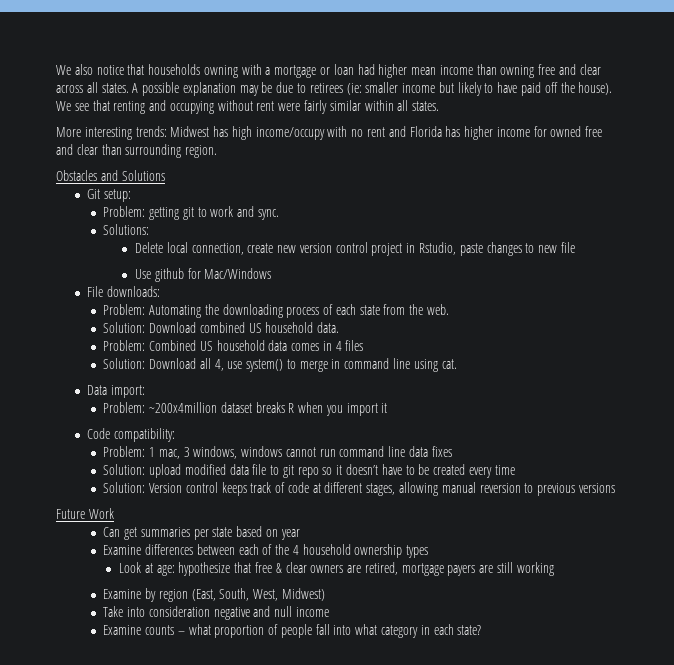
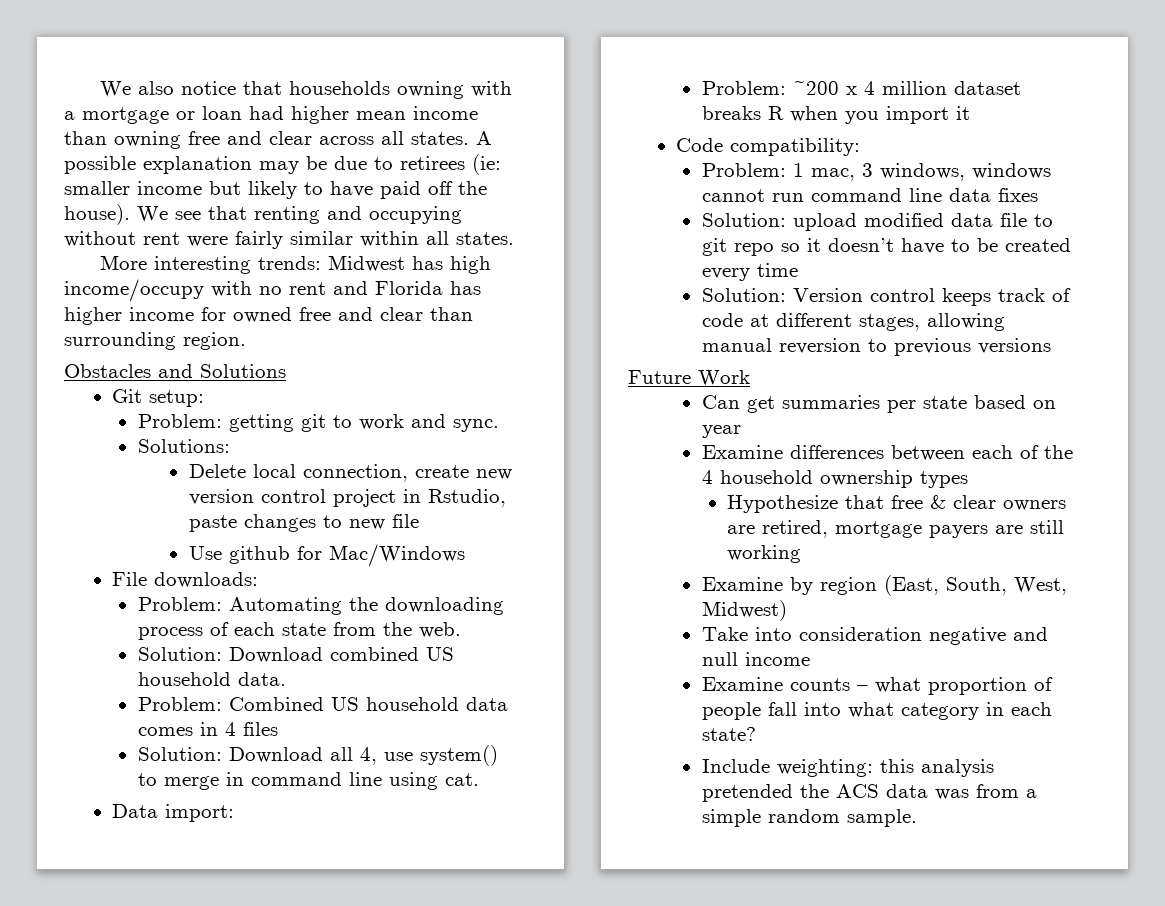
[148,402,217,413] ~200x4million -> [792,81,947,95] ~200 x 4 million
[119,562,231,576] Look at age: hypothesize -> [727,495,839,513] Hypothesize
(482, 630) none -> [701,759,994,777] [701,784,1037,802] [701,809,917,827] // Include weighting: this analysis pretended the ACS data was from a simple random sample.

